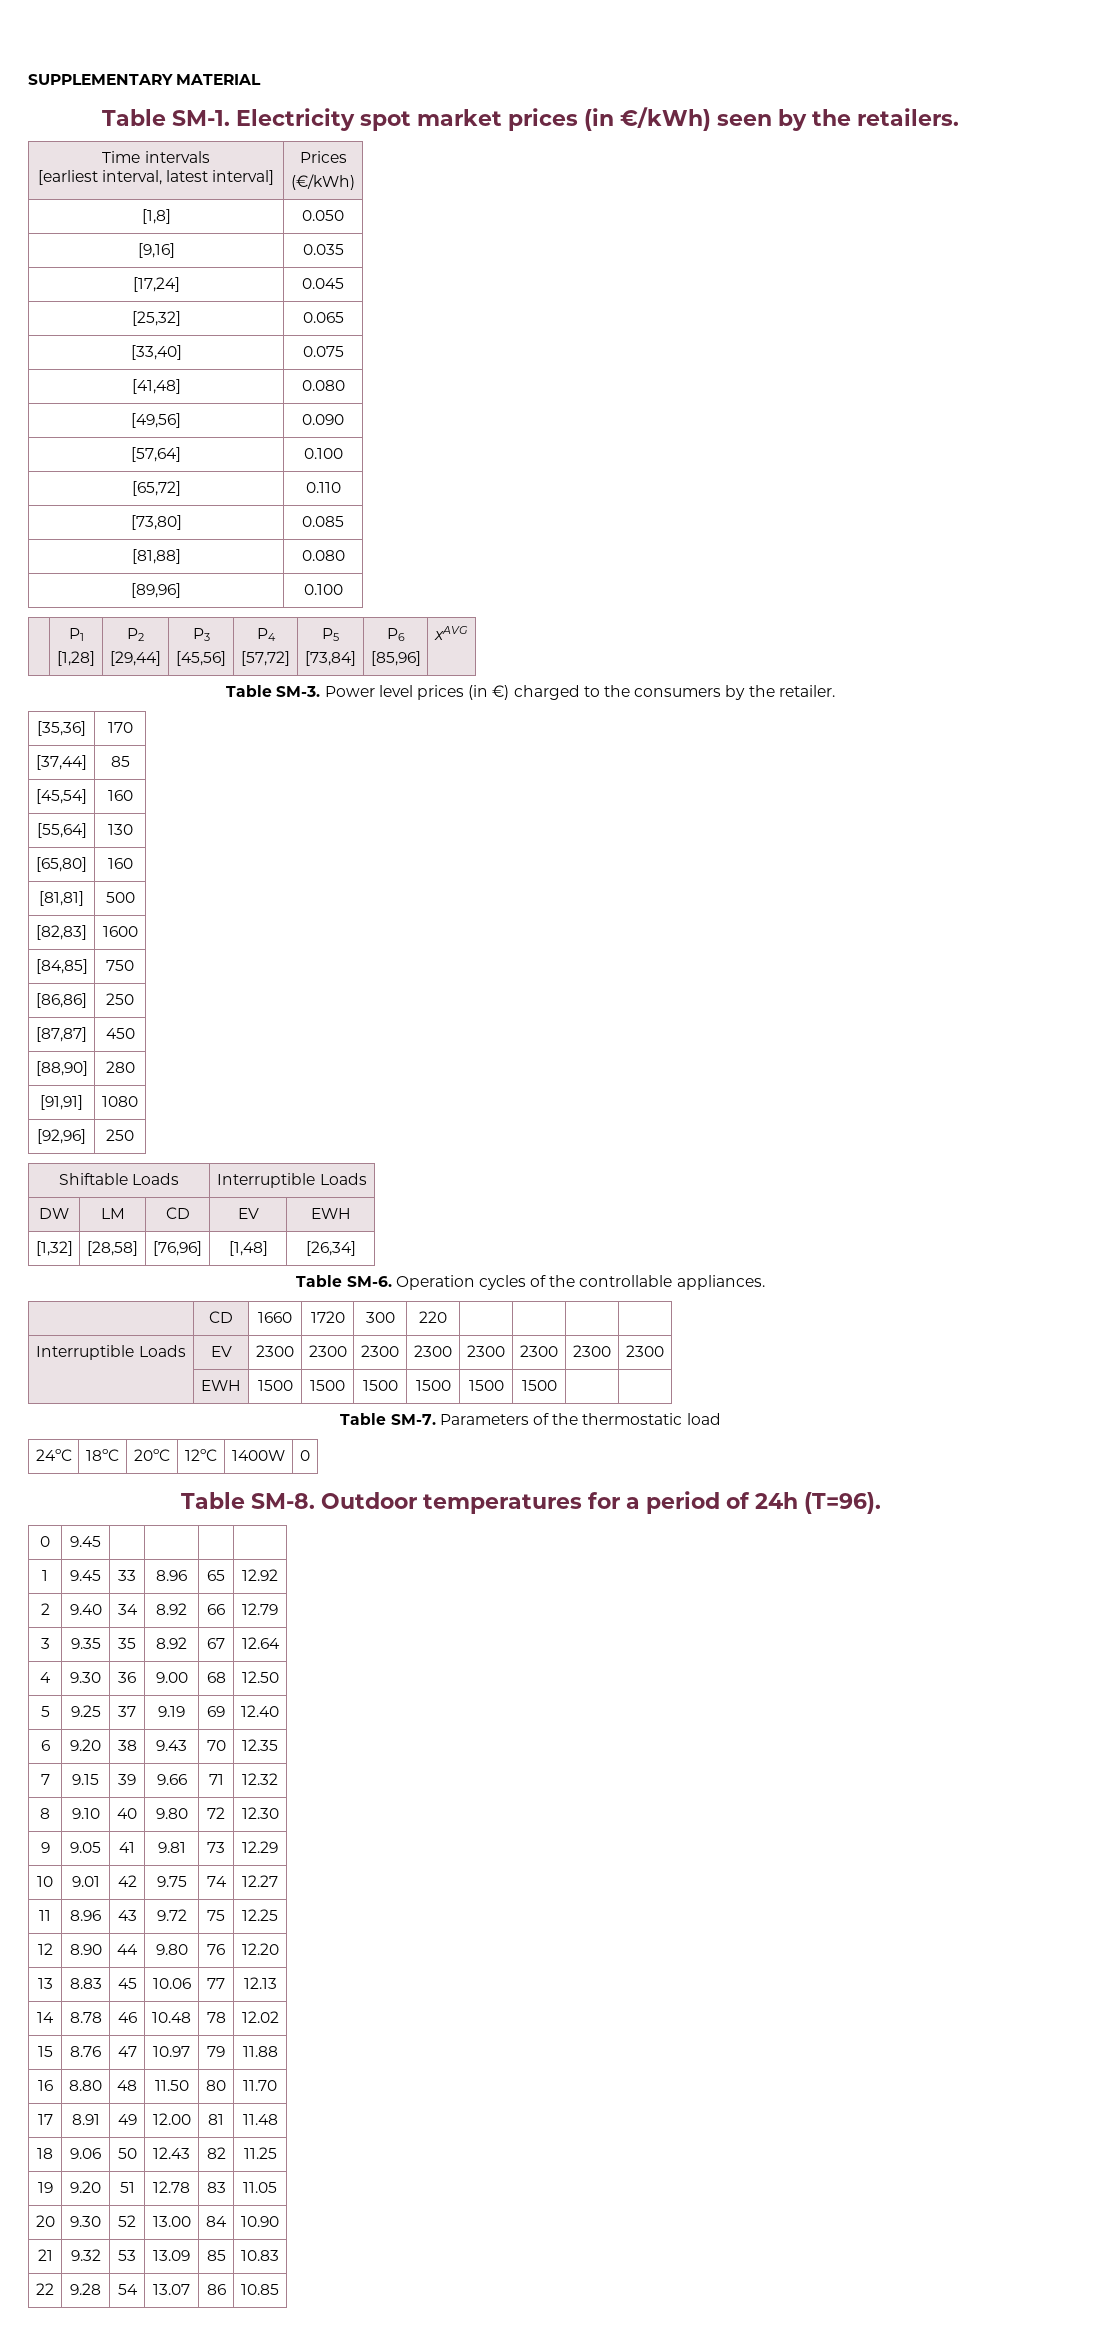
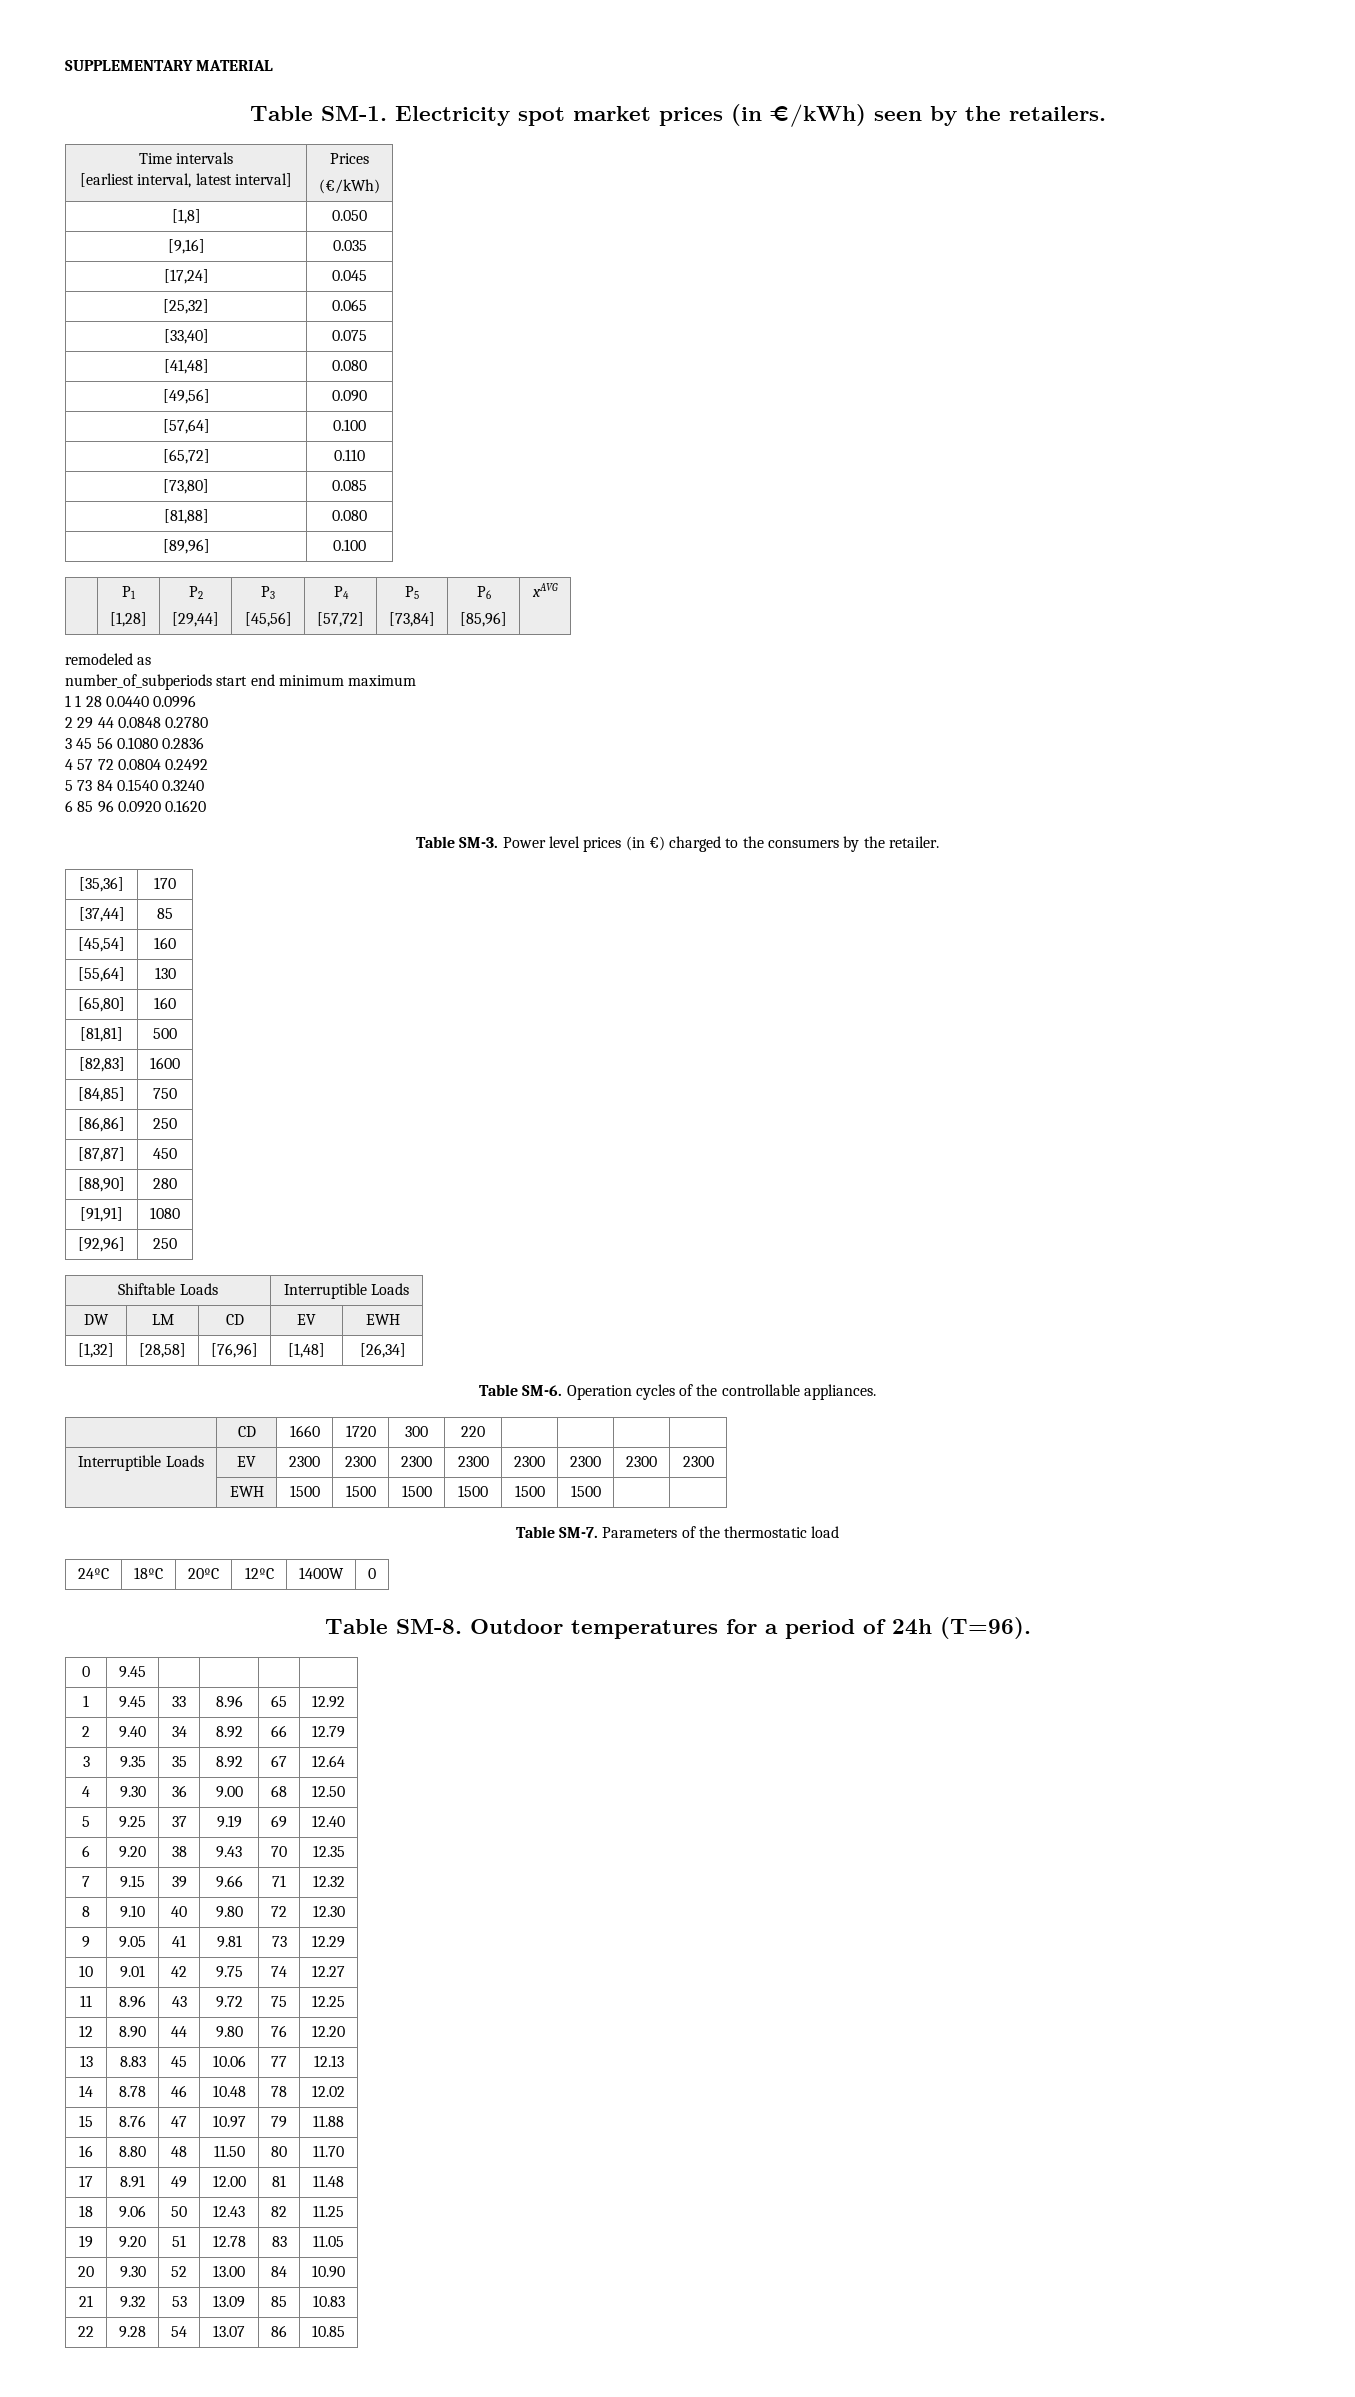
(468, 633) none -> [65,653,152,665] [65,674,417,690] [65,695,197,708] [65,717,209,729] [65,737,205,749] [65,759,209,771] [65,779,205,791] [65,800,207,813] // remodeled as // number_of_subperiods start end minimum maximum // 1 1 28 0.0440 0.0996 // 2 29 44 0.0848 0.2780 // 3 45 56 0.1080 0.2836 // 4 57 72 0.0804 0.2492 // 5 73 84 0.1540 0.3240 // 6 85 96 0.0920 0.1620

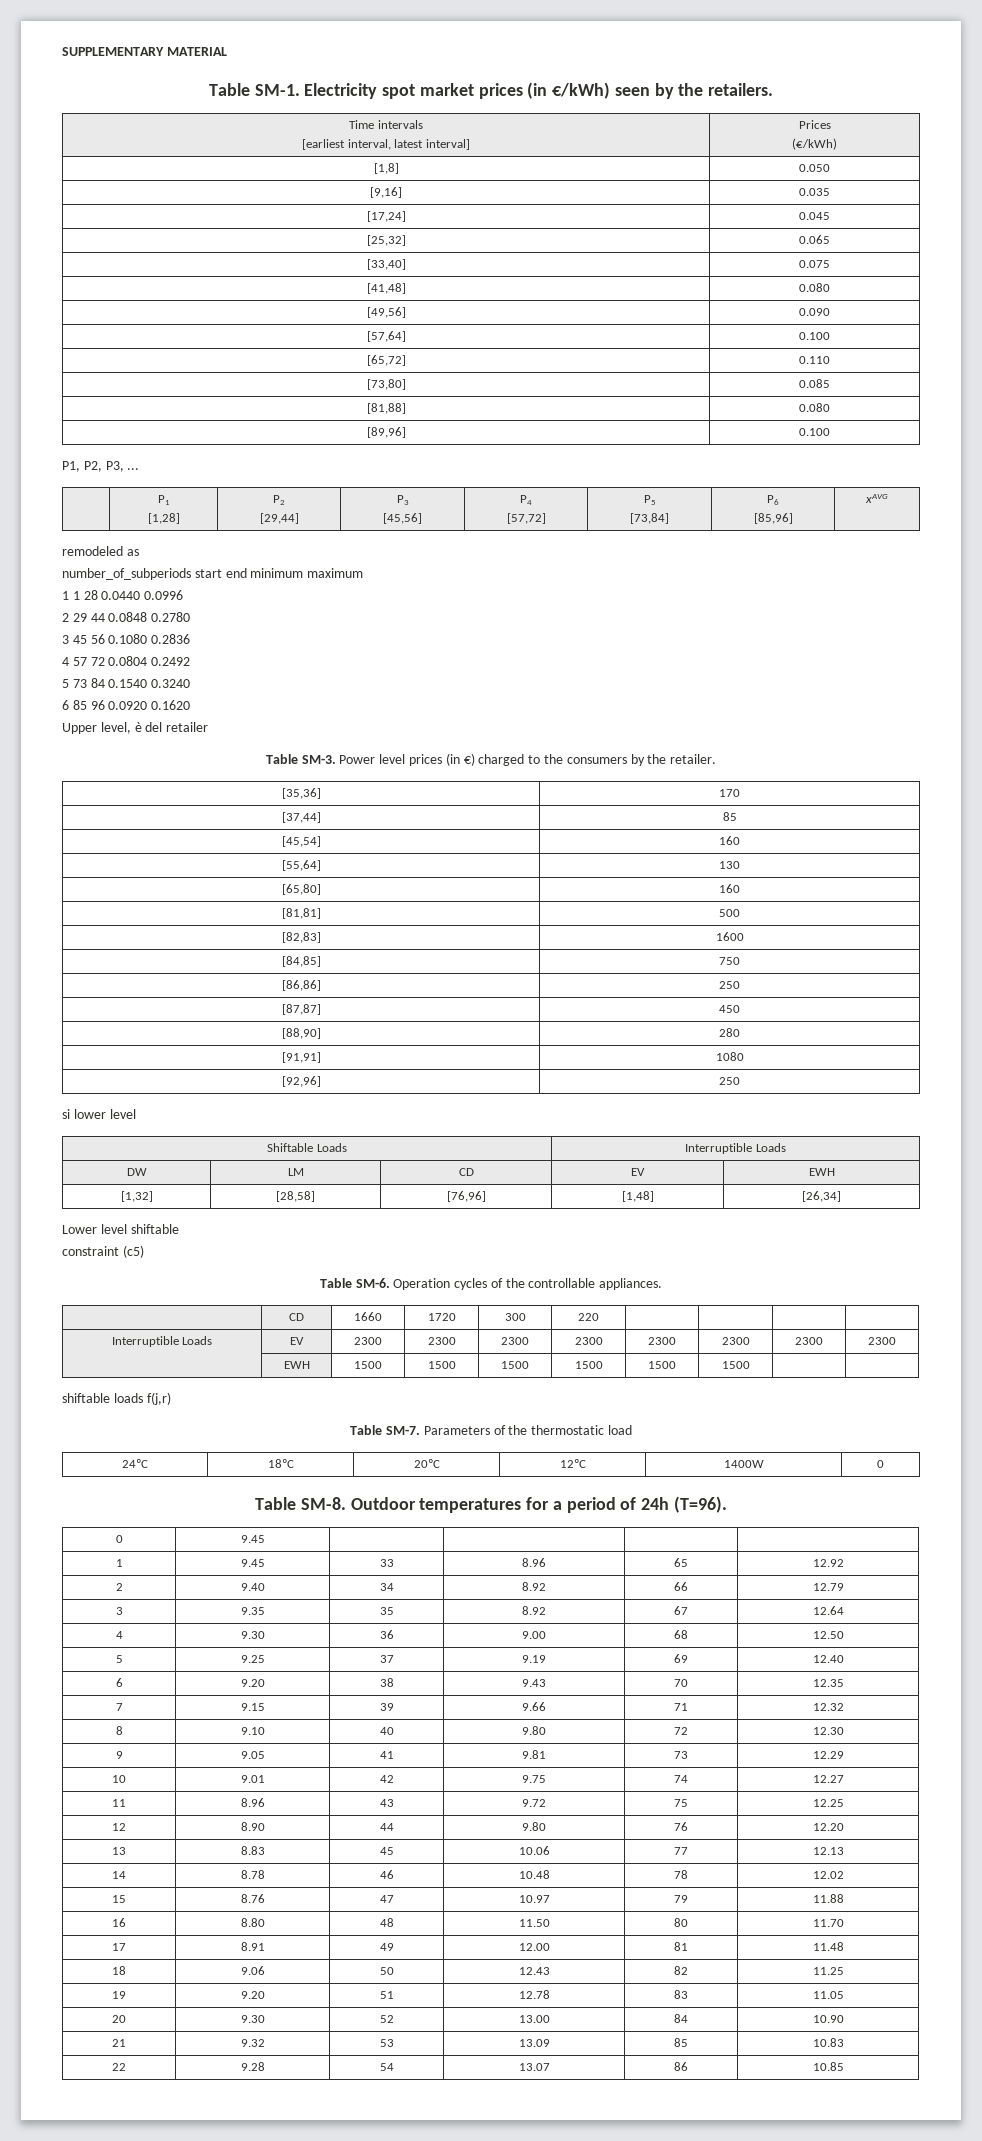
(366, 545) none -> [62,461,140,472] // P1, P2, P3, ...
(207, 806) none -> [62,722,209,734] // Upper level, è del retailer
(177, 1243) none -> [62,1109,136,1119] // si lower level
(406, 1350) none -> [62,1224,179,1234] [62,1245,144,1258] // Lower level shiftable // constraint (c5)
(601, 1491) none -> [62,1392,171,1405] // shiftable loads f(j,r)

